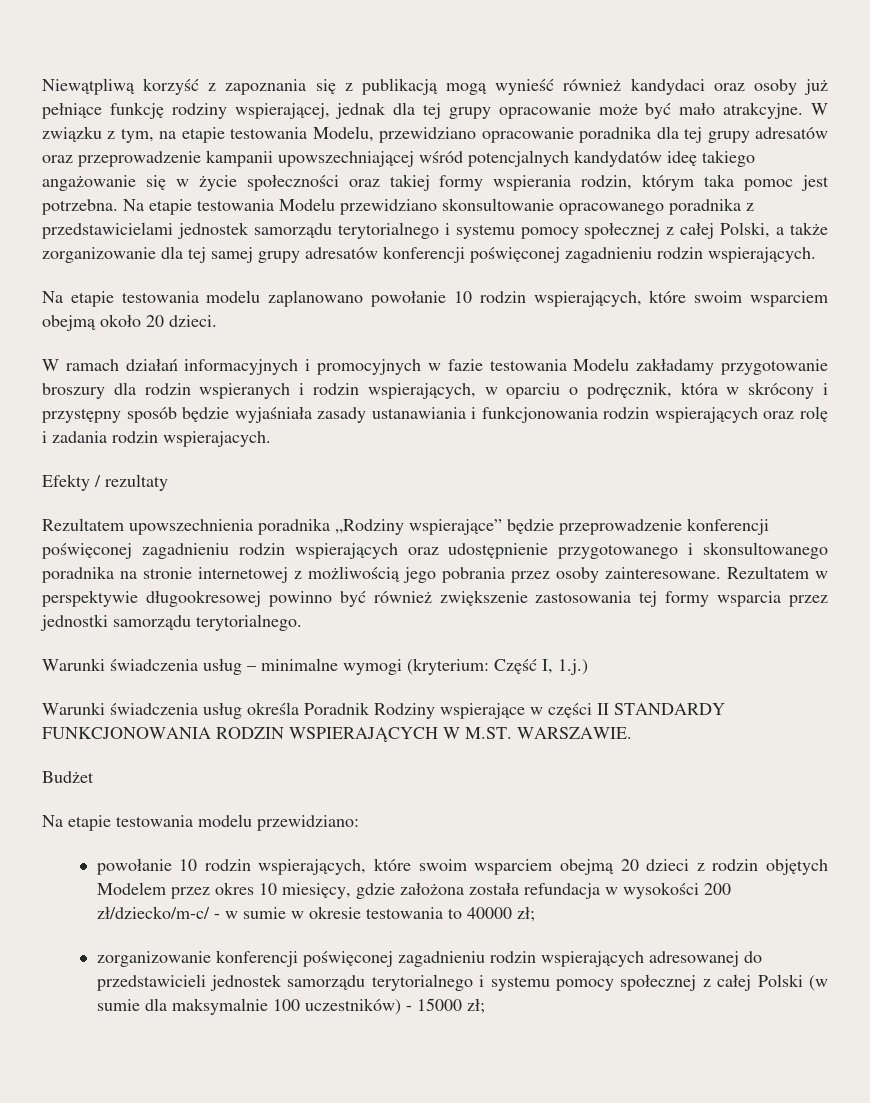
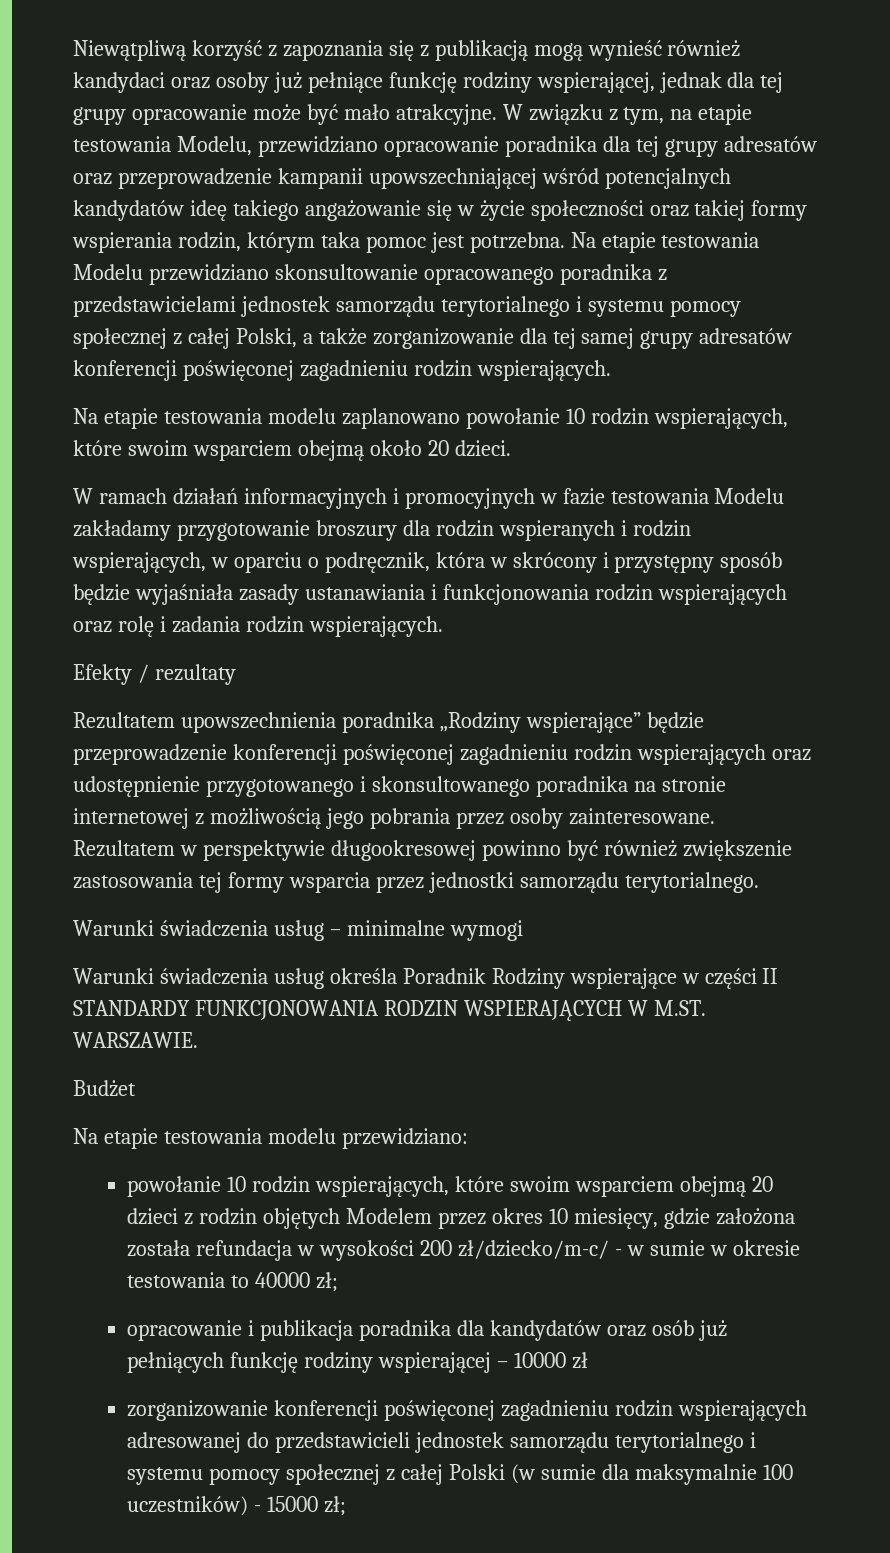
[163,431,271,447] wspierajacych. -> [308,616,443,637] wspierających.
[407,658,588,675] (kryterium: Część I, 1.j.) -> (523, 930) none
(535, 914) none -> [127,1320,727,1341] [127,1352,589,1373] // opracowanie i publikacja poradnika dla kandydatów oraz osób już pełniących funkcję rodziny wspierającej – 10000 zł

